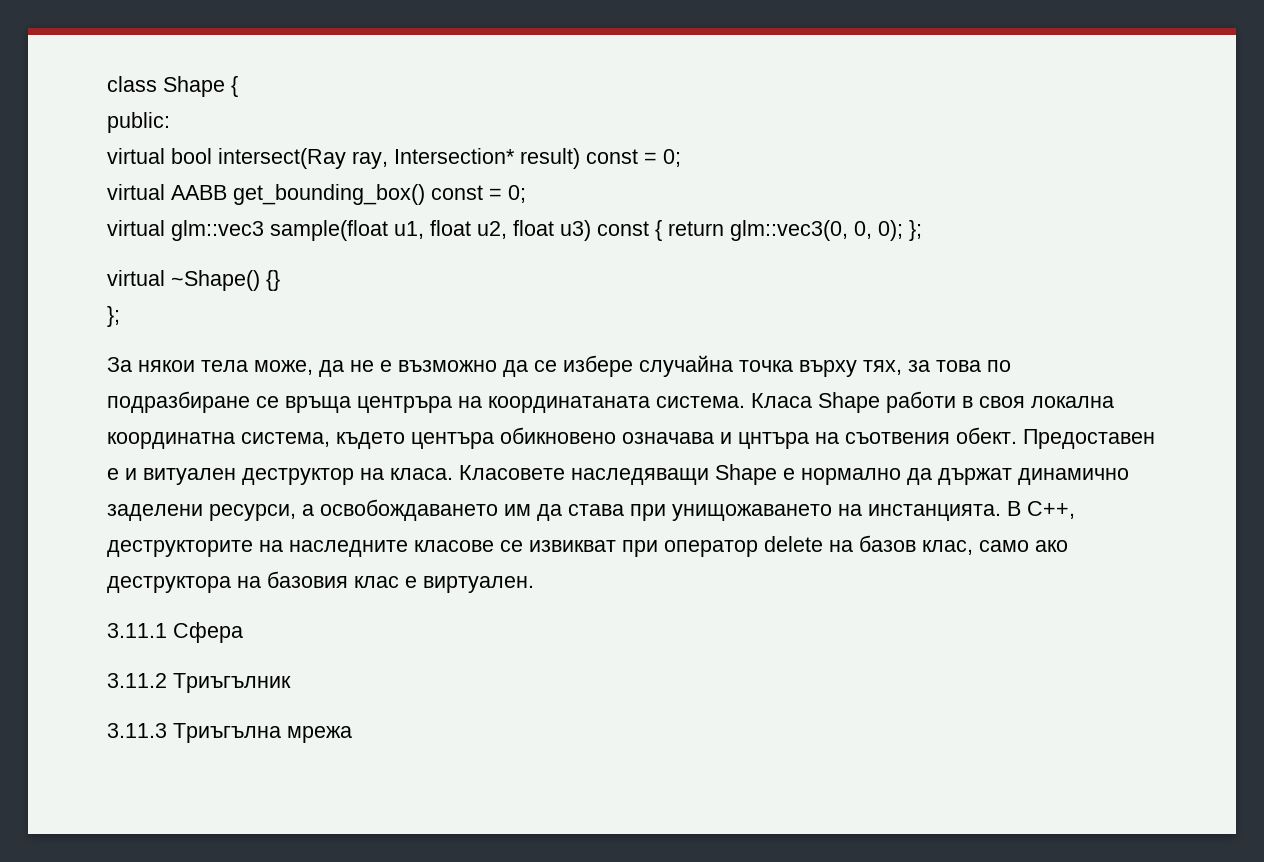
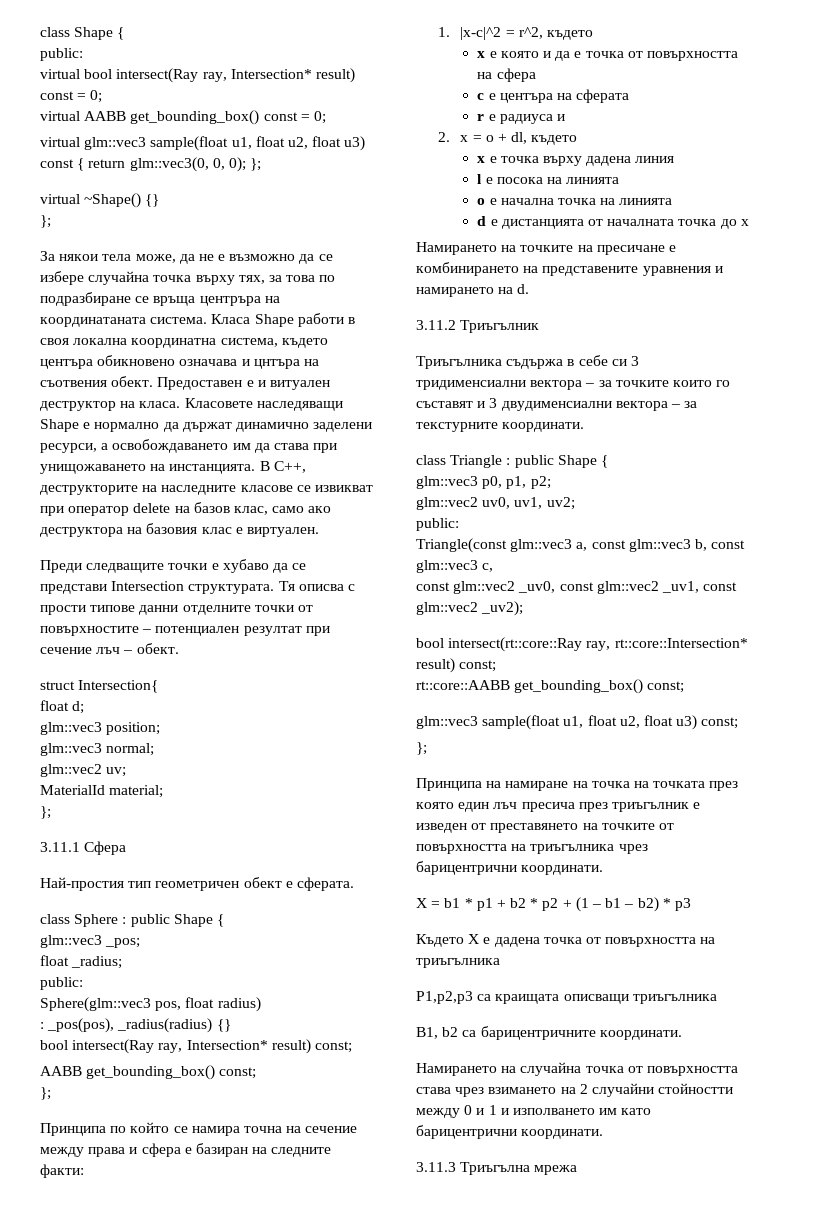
[107,622,243,643] [107,673,291,693] 3.11.1 Сфера // 3.11.2 Триъгълник -> [40,559,307,573] [40,581,355,594] [40,605,313,615] [40,626,330,636] [40,643,179,654] [40,680,159,693] [40,700,85,714] [40,722,161,735] [40,743,155,756] [40,764,127,777] [40,785,164,798] [40,806,51,819] [40,841,127,855] [40,877,354,891] [40,914,224,927] [40,935,141,948] [40,955,123,969] [40,977,83,990] [40,997,261,1012] [40,1018,231,1033] [40,1039,352,1054] [40,1065,257,1080] [40,1087,51,1100] [40,1122,358,1136] [40,1143,332,1157] [40,1164,84,1178] [438,27,593,40] [477,51,738,61] [477,68,536,82] [477,89,630,103] [477,114,565,124] [438,132,578,145] [477,156,675,166] [477,174,620,184] [477,198,673,205] [477,216,749,229] [416,242,676,255] [416,262,723,276] [416,284,530,297] [416,320,540,333] [416,355,639,369] [416,380,731,390] [416,398,698,411] [416,422,585,432] [416,455,608,468] [416,476,551,489] [416,497,575,510] [416,518,459,531] [416,538,746,553] [416,560,494,573] [416,581,738,594] [416,601,524,616] [416,637,748,652] [416,658,497,673] [416,679,685,694] [416,715,739,730] [416,742,427,755] [416,778,739,791] [416,802,701,812] [416,823,674,833] [416,844,648,854] [416,861,604,875] [416,897,691,912] [416,934,716,947] [416,958,500,968] [416,991,717,1004] [416,1026,682,1040] [416,1062,738,1076] [416,1083,734,1097] [416,1105,652,1118] [416,1125,604,1139] Преди следващите точки е хубаво да се представи Intersection структурата. Тя описва с прости типове данни отделните точки от повърхностите – потенциален резултат при сечение лъч – обект. // struct Intersection{ // float d; // glm::vec3 position; // glm::vec3 normal; // glm::vec2 uv; // MaterialId material; // }; // 3.11.1 Сфера // Най-простия тип геометричен обект е сферата. // class Sphere : public Shape { // glm::vec3 _pos; // float _radius; // public: // Sphere(glm::vec3 pos, float radius) // : _pos(pos), _radius(radius) {} // bool intersect(Ray ray, Intersection* result) const; // AABB get_bounding_box() const; // }; // Принципа по който се намира точна на сечение между права и сфера е базиран на следните факти: // 1. |x-c|^2 = r^2, където // х е която и да е точка от повърхността на сфера // c e центъра на сферата // r e радиуса и // 2. x = o + dl, където // x e точка върху дадена линия // l е посока на линията // o е начална точка на линията // d e дистанцията от началната точка до x // Намирането на точките на пресичане е комбинирането на представените уравнения и намирането на d. // 3.11.2 Триъгълник // Триъгълника съдържа в себе си 3 тридименсиални вектора – за точките които го съставят и 3 двудименсиални вектора – за текстурните координати. // class Triangle : public Shape { // glm::vec3 p0, p1, p2; // glm::vec2 uv0, uv1, uv2; // public: // Triangle(const glm::vec3 a, const glm::vec3 b, const glm::vec3 c, // const glm::vec2 _uv0, const glm::vec2 _uv1, const glm::vec2 _uv2); // bool intersect(rt::core::Ray ray, rt::core::Intersection* result) const; // rt::core::AABB get_bounding_box() const; // glm::vec3 sample(float u1, float u2, float u3) const; // }; // Принципа на намиране на точка на точката през която един лъч пресича през триъгълник е изведен от преставянето на точките от повърхността на триъгълника чрез барицентрични координати. // X = b1 * p1 + b2 * p2 + (1 – b1 – b2) * p3 // Където X e дадена точка от повърхността на триъгълника // P1,p2,p3 са краищата описващи триъгълника // B1, b2 са барицентричните координати. // Намирането на случайна точка от повърхността става чрез взимането на 2 случайни стойностти между 0 и 1 и изполването им като барицентрични координати.

